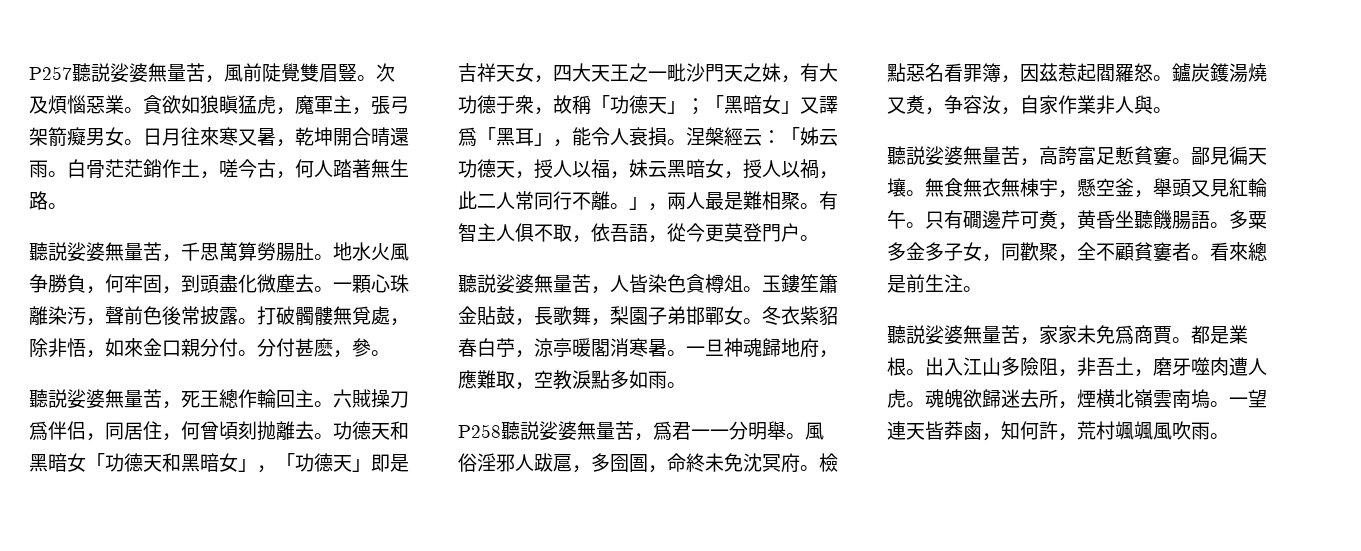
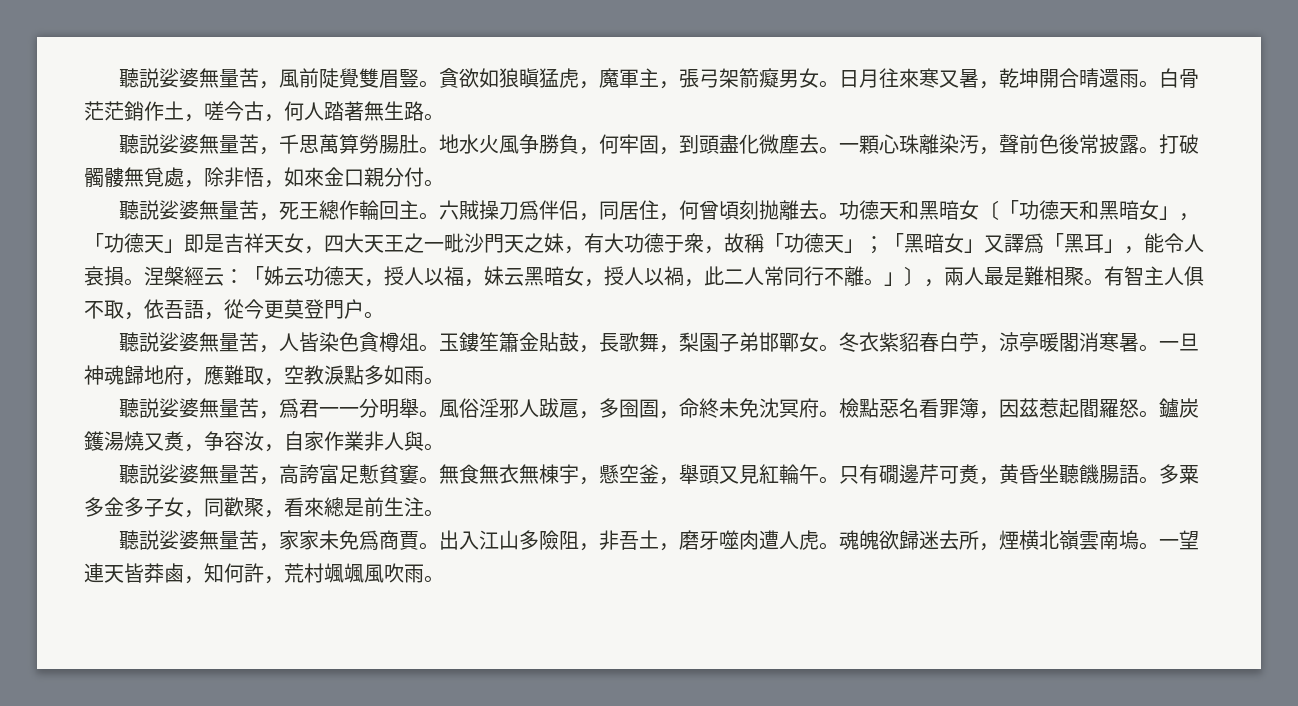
[29,66,72,80] P257 -> (118, 78) none
[376,63,395,82] [29,95,143,114] 次及煩惱惡業。 -> (439, 84) none
[257,338,390,358] 分付甚麽，參。 -> (444, 183) none
(86, 462) none -> [978,200,999,220] 〔
(648, 203) none -> [904,266,924,286] 〕
[458,424,501,438] P258 -> (444, 381) none
[1191,146,1267,165] [887,178,925,197] 鄙見徧天壤。 -> (439, 480) none
[1077,242,1210,261] 全不顧貧窶者。 -> (284, 514) none
[1191,325,1248,344] [887,357,925,376] 都是業根。 -> (439, 546) none

